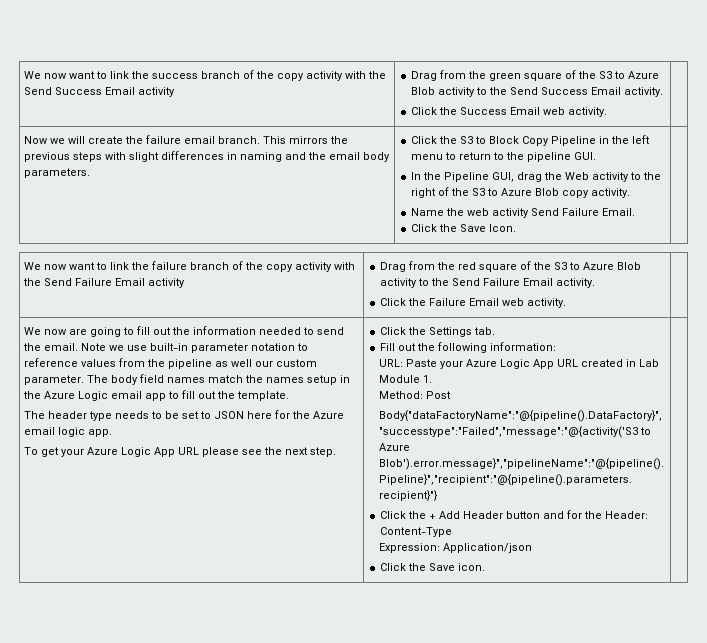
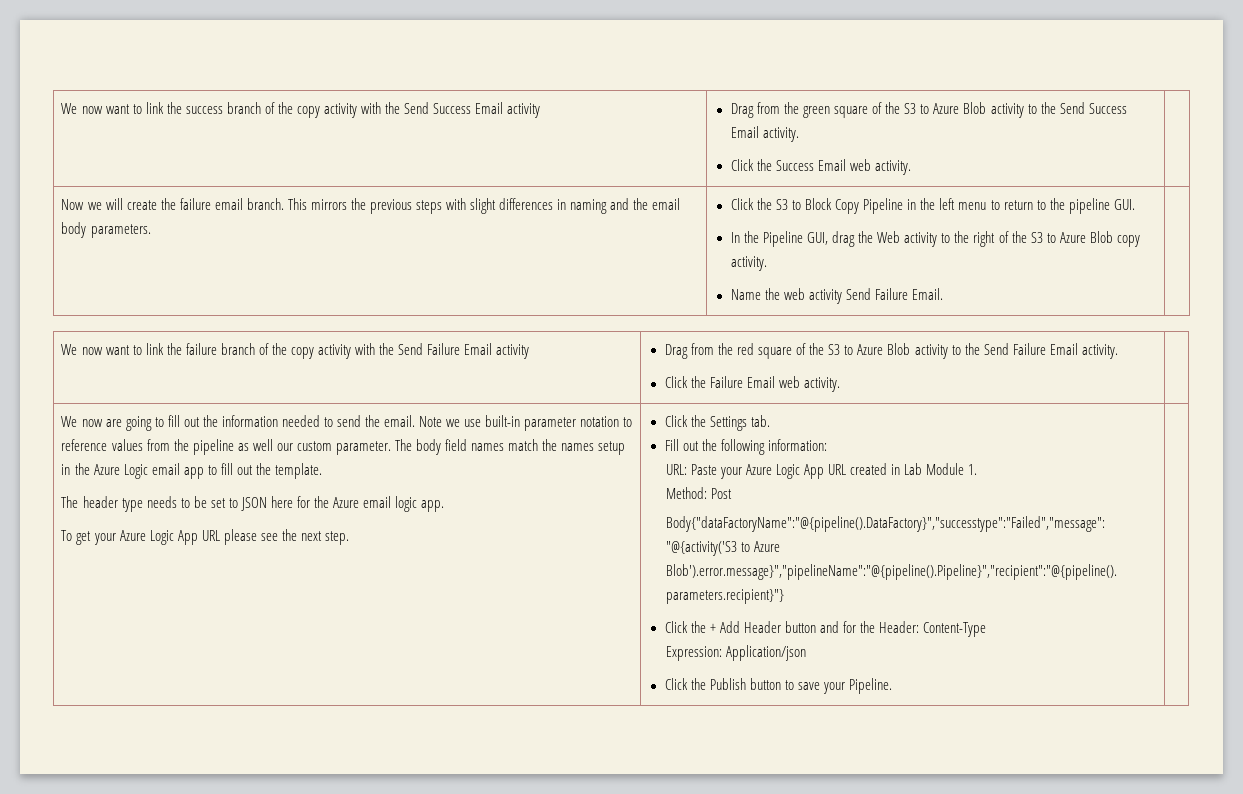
[411,224,517,232] // Click the Save Icon. -> (944, 294) none
[429,563,486,571] Save icon. -> [710,678,893,694] Publish button to save your Pipeline.

